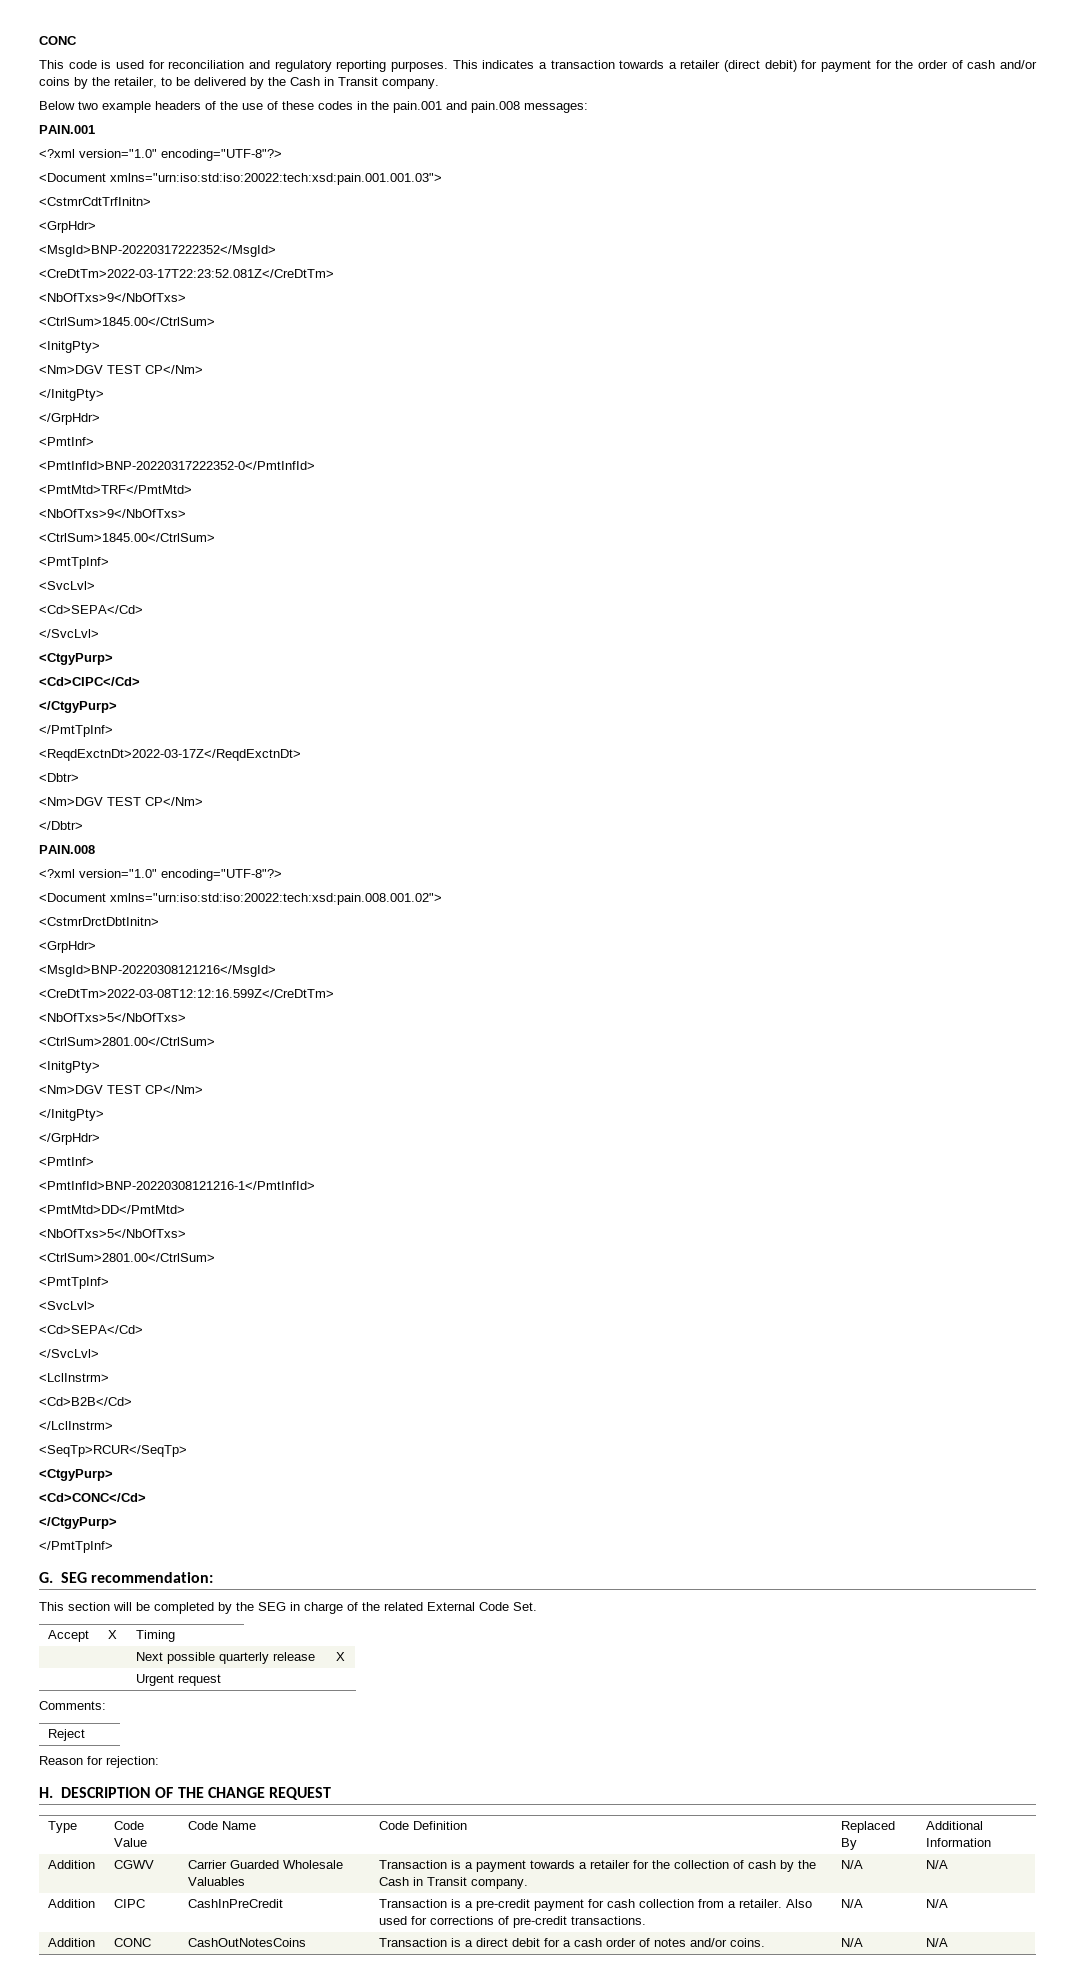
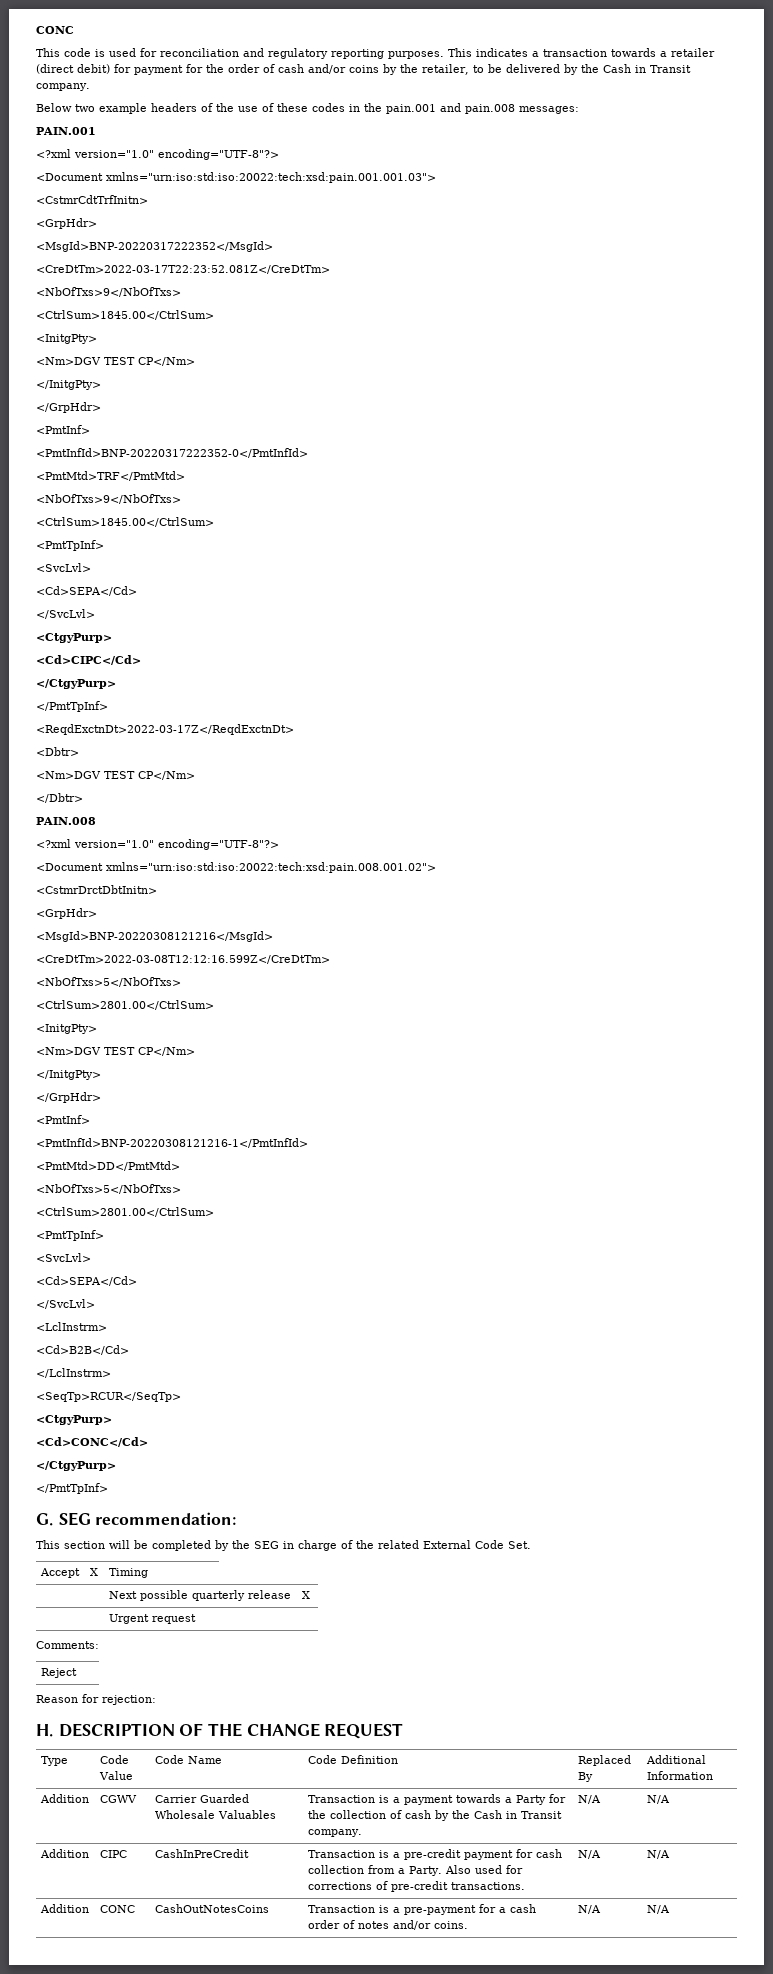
[590,1860,631,1869] retailer -> [516,1795,547,1805] Party
[739,1899,783,1908] retailer. -> [409,1866,443,1876] Party.
[476,1938,541,1947] direct debit -> [404,1905,477,1915] pre-payment

